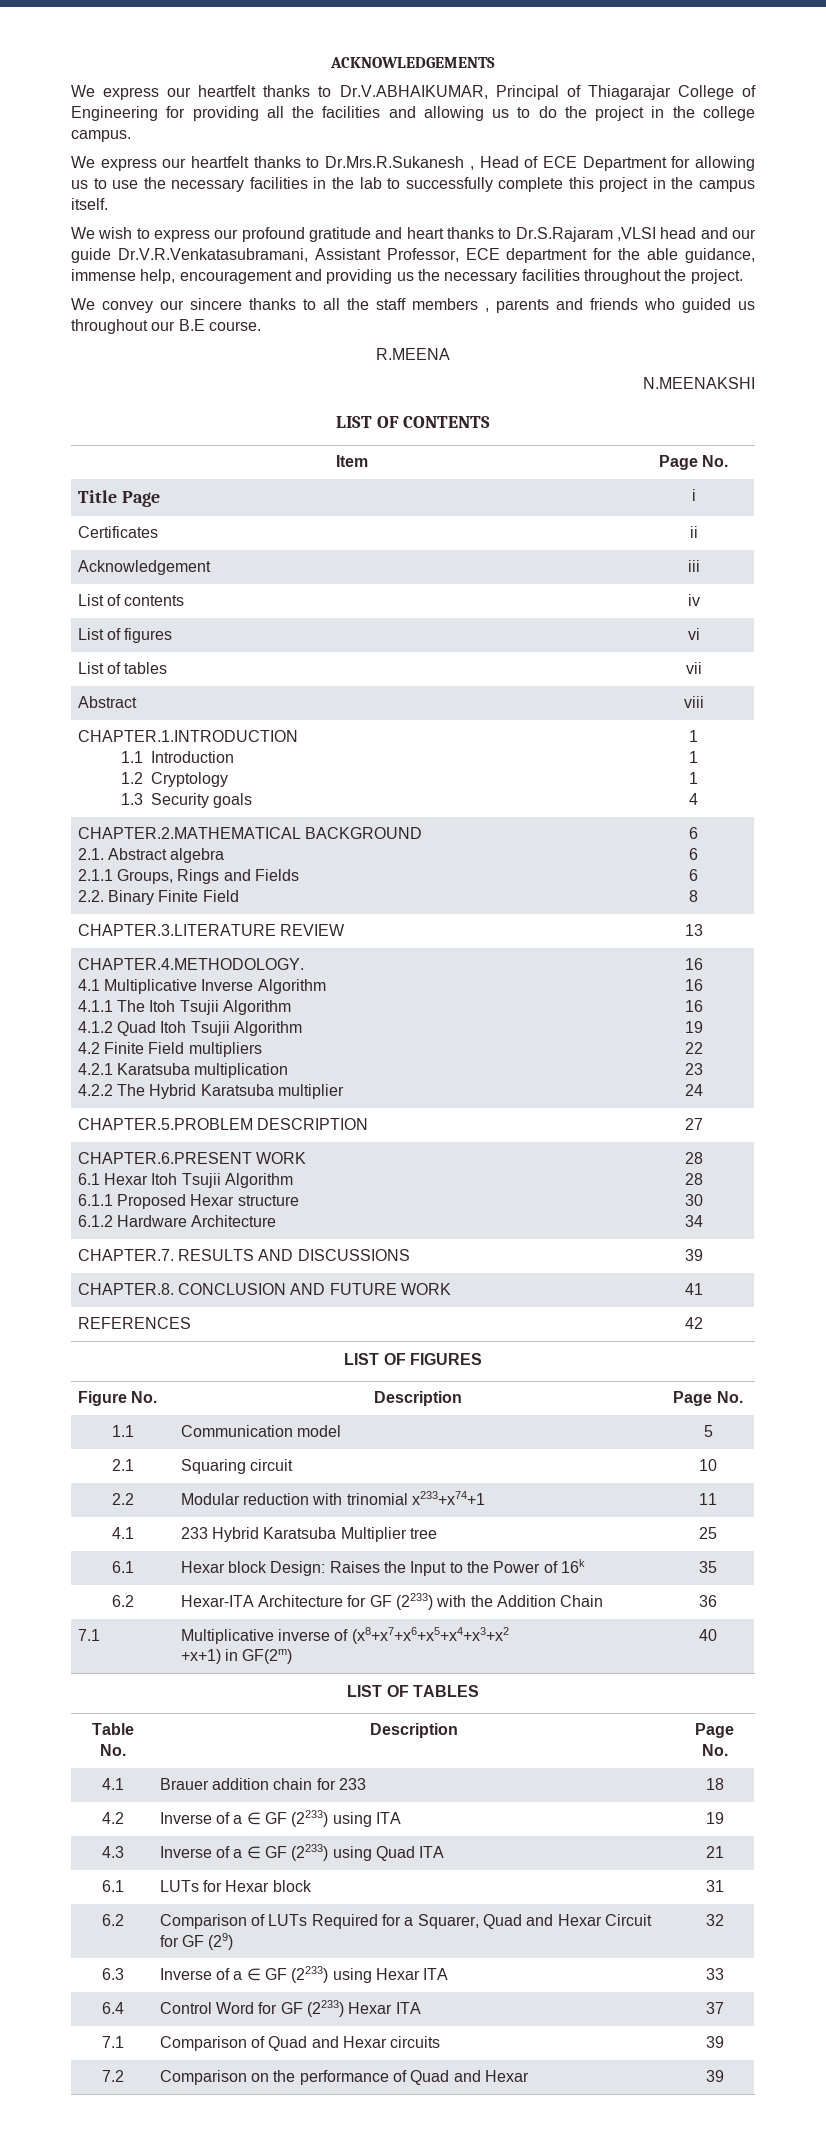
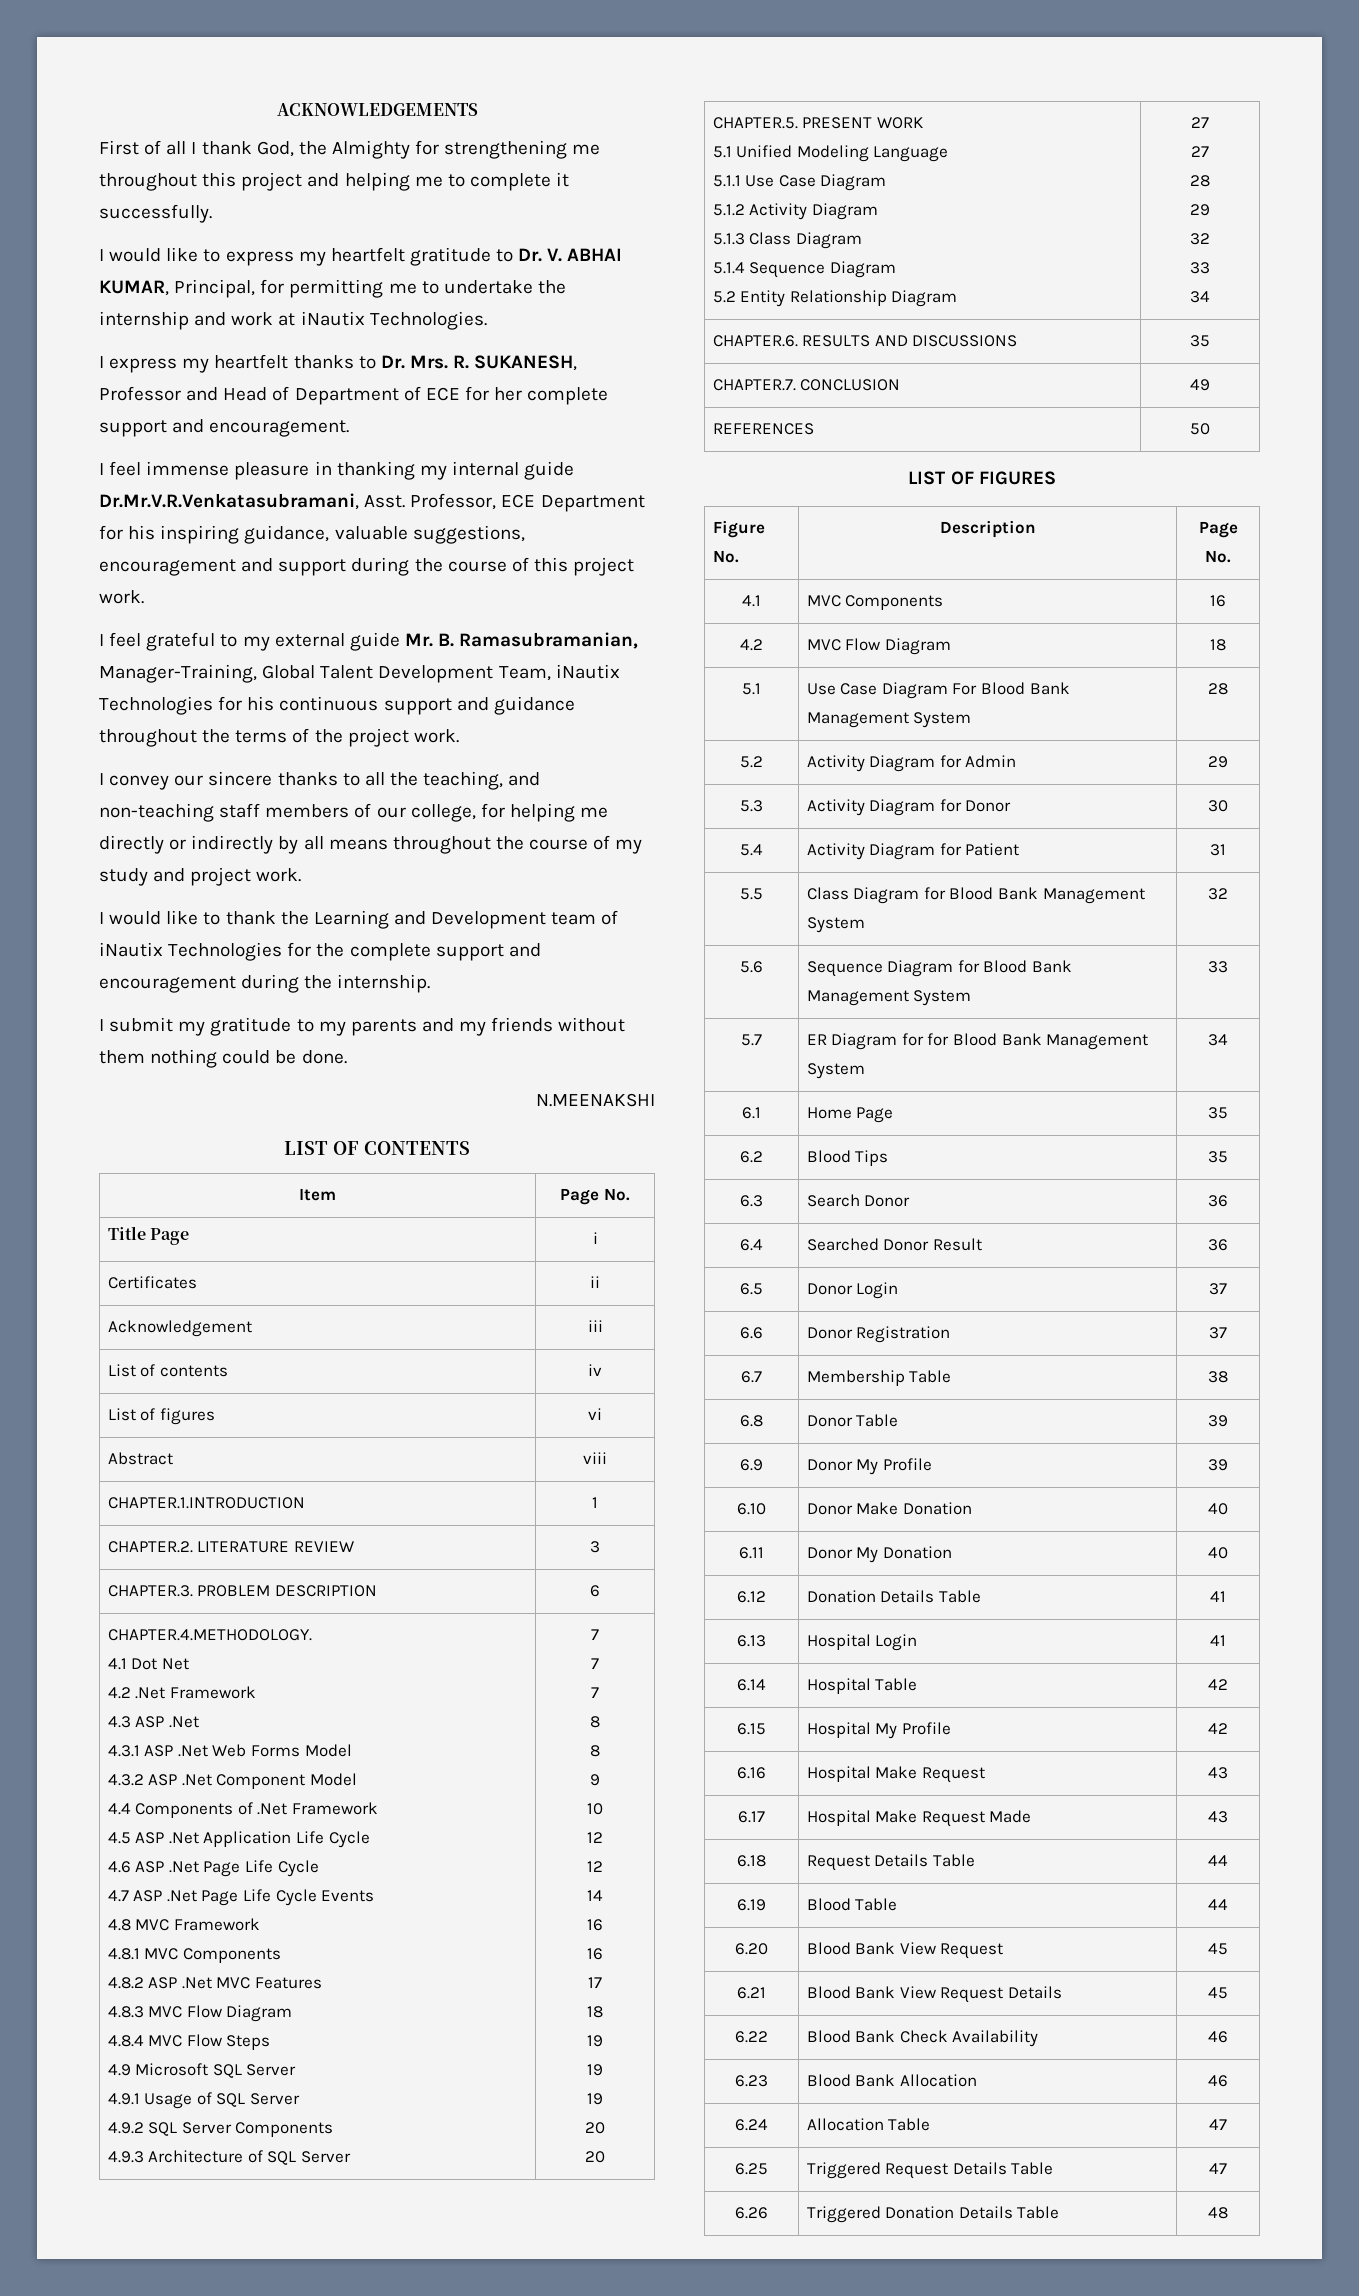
[71,85,757,100] [71,106,755,121] [71,130,131,142] [71,156,755,171] [71,177,755,192] [71,198,108,210] [71,227,756,242] [71,248,756,263] [71,269,743,284] [71,298,95,310] We express our heartfelt thanks to Dr.V.ABHAIKUMAR, Principal of Thiagarajar College of Engineering for providing all the facilities and allowing us to do the project in the college campus. // We express our heartfelt thanks to Dr.Mrs.R.Sukanesh , Head of ECE Department for allowing us to use the necessary facilities in the lab to successfully complete this project in the campus itself. // We wish to express our profound gratitude and heart thanks to Dr.S.Rajaram ,VLSI head and our guide Dr.V.R.Venkatasubramani, Assistant Professor, ECE department for the able guidance, immense help, encouragement and providing us the necessary facilities throughout the project. // We -> [99,140,601,159] [99,172,570,191] [99,204,212,223] [99,247,623,266] [99,279,566,298] [99,311,487,330] [99,354,578,373] [99,386,609,405] [99,419,350,437] [99,461,575,480] [99,493,645,512] [99,525,525,544] [99,557,635,576] [99,590,144,604] [99,632,639,651] [99,664,620,683] [99,696,575,715] [99,728,459,747] [99,773,104,785] First of all I thank God, the Almighty for strengthening me throughout this project and helping me to complete it successfully. // I would like to express my heartfelt gratitude to Dr. V. ABHAI KUMAR, Principal, for permitting me to undertake the internship and work at iNautix Technologies. // I express my heartfelt thanks to Dr. Mrs. R. SUKANESH, Professor and Head of Department of ECE for her complete support and encouragement. // I feel immense pleasure in thanking my internal guide Dr.Mr.V.R.Venkatasubramani, Asst. Professor, ECE Department for his inspiring guidance, valuable suggestions, encouragement and support during the course of this project work. // I feel grateful to my external guide Mr. B. Ramasubramanian, Manager-Training, Global Talent Development Team, iNautix Technologies for his continuous support and guidance throughout the terms of the project work. // I
[376,298,755,313] [71,319,261,334] [376,348,450,360] staff members , parents and friends who guided us throughout our B.E course. // R.MEENA -> [423,771,541,790] [99,803,609,822] [99,835,643,854] [99,867,302,886] [99,910,619,929] [99,942,541,961] [99,974,431,993] [99,1017,626,1036] [99,1049,347,1068] teaching, and non-teaching staff members of our college, for helping me directly or indirectly by all means throughout the course of my study and project work. // I would like to thank the Learning and Development team of iNautix Technologies for the complete support and encouragement during the internship. // I submit my gratitude to my parents and my friends without them nothing could be done.
[77,662,168,674] [685,662,702,674] // List of tables | vii -> (602, 1414) none
[120,751,234,763] [120,772,228,787] [120,793,252,808] [689,730,698,742] [689,751,698,763] [689,772,698,784] [689,793,698,805] [77,827,423,839] [77,848,225,863] [77,869,299,884] [77,890,239,905] [689,827,698,839] [689,848,698,860] [689,869,698,881] [689,890,698,902] [77,924,346,936] [684,924,703,936] [77,958,304,970] [77,979,326,994] [77,1000,291,1015] [77,1021,302,1036] [77,1042,262,1057] [77,1063,289,1078] [77,1084,344,1099] [684,958,703,970] [684,979,703,991] [684,1000,703,1012] [684,1021,703,1033] [684,1042,703,1054] [684,1063,703,1075] [684,1084,703,1096] [77,1118,369,1130] [684,1118,703,1130] [77,1152,307,1164] [77,1173,293,1188] [77,1194,299,1209] [77,1215,277,1227] [684,1152,703,1164] [684,1173,703,1185] [684,1194,703,1206] [684,1215,703,1227] [77,1249,174,1261] // 1.1 Introduction // 1.2 Cryptology // 1.3 Security goals | 1 // 1 // 1 // 4 // CHAPTER.2.MATHEMATICAL BACKGROUND // 2.1. Abstract algebra // 2.1.1 Groups, Rings and Fields // 2.2. Binary Finite Field | 6 // 6 // 6 // 8 // CHAPTER.3.LITERATURE REVIEW | 13 // CHAPTER.4.METHODOLOGY. // 4.1 Multiplicative Inverse Algorithm // 4.1.1 The Itoh Tsujii Algorithm // 4.1.2 Quad Itoh Tsujii Algorithm // 4.2 Finite Field multipliers // 4.2.1 Karatsuba multiplication // 4.2.2 The Hybrid Karatsuba multiplier | 16 // 16 // 16 // 19 // 22 // 23 // 24 // CHAPTER.5.PROBLEM DESCRIPTION | 27 // CHAPTER.6.PRESENT WORK // 6.1 Hexar Itoh Tsujii Algorithm // 6.1.1 Proposed Hexar structure // 6.1.2 Hardware Architecture | 28 // 28 // 30 // 34 // CHAPTER.7. -> [592,1497,598,1508] [107,1541,354,1553] [590,1541,600,1553] [107,1585,377,1597] [590,1585,600,1597] [107,1629,312,1641] [107,1658,189,1670] [107,1686,256,1699] [107,1716,199,1728] [107,1744,352,1757] [107,1773,357,1789] [107,1802,378,1818] [107,1831,370,1848] [107,1860,319,1877] [107,1889,375,1906] [107,1918,260,1931] [107,1948,281,1963] [107,1977,322,1989] [107,2005,293,2022] [107,2034,271,2050] [107,2063,297,2078] [107,2092,300,2109] [107,2122,334,2137] [107,2150,351,2165] [591,1629,599,1640] [591,1658,599,1669] [591,1687,599,1698] [590,1716,600,1728] [590,1745,600,1757] [590,1774,600,1786] [587,1803,603,1815] [587,1832,603,1843] [587,1861,603,1872] [587,1890,603,1901] [587,1919,603,1931] [587,1948,603,1960] [588,1977,602,1988] [587,2006,603,2018] [587,2035,603,2047] [587,2064,603,2076] [587,2093,603,2105] [585,2122,605,2134] [585,2151,605,2163] [712,117,923,129] [712,145,949,162] [712,174,887,191] [712,203,878,220] [712,232,862,249] [712,261,896,278] [712,290,958,307] [1191,117,1209,128] [1191,146,1209,157] [1190,175,1210,187] [1190,204,1210,216] [1190,233,1210,245] [1190,262,1210,274] [1190,291,1210,303] [712,335,798,347] | 1 // CHAPTER.2. LITERATURE REVIEW | 3 // CHAPTER.3. PROBLEM DESCRIPTION | 6 // CHAPTER.4.METHODOLOGY. // 4.1 Dot Net // 4.2 .Net Framework // 4.3 ASP .Net // 4.3.1 ASP .Net Web Forms Model // 4.3.2 ASP .Net Component Model // 4.4 Components of .Net Framework // 4.5 ASP .Net Application Life Cycle // 4.6 ASP .Net Page Life Cycle // 4.7 ASP .Net Page Life Cycle Events // 4.8 MVC Framework // 4.8.1 MVC Components // 4.8.2 ASP .Net MVC Features // 4.8.3 MVC Flow Diagram // 4.8.4 MVC Flow Steps // 4.9 Microsoft SQL Server // 4.9.1 Usage of SQL Server // 4.9.2 SQL Server Components // 4.9.3 Architecture of SQL Server | 7 // 7 // 7 // 8 // 8 // 9 // 10 // 12 // 12 // 14 // 16 // 16 // 17 // 18 // 19 // 19 // 19 // 20 // 20 // CHAPTER.5. PRESENT WORK // 5.1 Unified Modeling Language // 5.1.1 Use Case Diagram // 5.1.2 Activity Diagram // 5.1.3 Class Diagram // 5.1.4 Sequence Diagram // 5.2 Entity Relationship Diagram | 27 // 27 // 28 // 29 // 32 // 33 // 34 // CHAPTER.6.
[684,1249,703,1261] [77,1283,174,1295] 39 // CHAPTER.8. -> [1190,335,1210,347] [712,379,796,391] 35 // CHAPTER.7.
[290,1283,451,1295] [684,1283,703,1295] AND FUTURE WORK | 41 -> [1190,379,1210,391] | 49
[684,1317,703,1329] 42 -> [1190,423,1210,435] 50
[112,1425,134,1437] [180,1425,342,1437] [703,1425,713,1437] [112,1459,134,1471] [180,1459,294,1474] [699,1459,717,1471] [112,1493,134,1505] [180,1491,485,1505] [699,1493,717,1505] [112,1527,134,1539] [180,1527,437,1542] [699,1527,717,1539] [112,1561,134,1573] [180,1559,585,1576] [699,1561,717,1573] [112,1595,134,1607] [180,1593,604,1610] [699,1595,717,1607] [77,1629,100,1641] [180,1627,509,1644] [180,1649,293,1664] [699,1629,717,1641] [347,1685,479,1697] [91,1723,134,1735] [99,1744,126,1756] [369,1723,458,1738] [695,1723,734,1738] [701,1744,728,1756] [101,1778,124,1790] [159,1778,366,1790] [705,1778,724,1790] [101,1812,124,1824] [159,1810,401,1827] [705,1812,724,1824] [101,1846,124,1858] [159,1844,445,1861] [705,1846,724,1858] [101,1880,124,1892] [159,1880,312,1892] [705,1880,724,1892] [101,1914,124,1926] [159,1914,652,1929] [159,1933,234,1950] [705,1914,724,1926] [101,1968,124,1980] [159,1966,449,1983] [705,1968,724,1980] [101,2002,124,2014] [159,2000,421,2017] [705,2002,724,2014] [101,2036,124,2048] [159,2036,441,2051] [705,2036,724,2048] [101,2070,124,2082] [159,2070,529,2085] [705,2070,724,2082] 1.1 | Communication model | 5 // 2.1 | Squaring circuit | 10 // 2.2 | Modular reduction with trinomial x233+x74+1 | 11 // 4.1 | 233 Hybrid Karatsuba Multiplier tree | 25 // 6.1 | Hexar block Design: Raises the Input to the Power of 16k | 35 // 6.2 | Hexar-ITA Architecture for GF (2233) with the Addition Chain | 36 // 7.1 | Multiplicative inverse of (x8+x7+x6+x5+x4+x3+x2 // +x+1) in GF(2m) | 40 // LIST OF TABLES // Table No. | Description | Page No. // 4.1 | Brauer addition chain for 233 | 18 // 4.2 | Inverse of a ∈ GF (2233) using ITA | 19 // 4.3 | Inverse of a ∈ GF (2233) using Quad ITA | 21 // 6.1 | LUTs for Hexar block | 31 // 6.2 | Comparison of LUTs Required for a Squarer, Quad and Hexar Circuit for GF (29) | 32 // 6.3 | Inverse of a ∈ GF (2233) using Hexar ITA | 33 // 6.4 | Control Word for GF (2233) Hexar ITA | 37 // 7.1 | Comparison of Quad and Hexar circuits | 39 // 7.2 | Comparison on the performance of Quad and Hexar | 39 -> [742,595,761,607] [806,595,944,610] [1210,595,1226,607] [740,639,763,651] [806,638,951,655] [1210,639,1226,651] [742,683,761,695] [806,682,1070,699] [806,712,972,728] [1208,683,1228,695] [740,756,763,768] [806,755,1017,772] [1208,756,1228,768] [740,800,763,812] [806,799,1012,816] [1208,800,1228,812] [740,844,763,856] [806,843,1020,860] [1210,844,1226,856] [740,888,763,900] [806,887,1145,904] [806,917,865,933] [1208,888,1228,900] [740,961,763,973] [806,960,1072,977] [806,990,972,1006] [1208,961,1228,973] [741,1034,762,1046] [806,1033,1149,1050] [806,1063,865,1079] [1208,1034,1228,1046] [742,1107,761,1119] [806,1107,894,1123] [1208,1107,1228,1119] [740,1151,763,1163] [806,1150,889,1166] [1208,1151,1228,1163] [740,1195,763,1207] [806,1194,911,1207] [1208,1195,1228,1207] [740,1239,763,1251] [806,1238,982,1251] [1208,1239,1228,1251] [740,1283,763,1295] [806,1282,899,1299] [1209,1283,1227,1295] [740,1327,763,1339] [806,1326,951,1343] [1209,1327,1227,1339] [741,1371,762,1383] [806,1370,952,1386] [1208,1371,1228,1383] [740,1415,763,1427] [806,1414,899,1427] [1208,1415,1228,1427] [740,1459,763,1471] [806,1458,932,1475] [1208,1459,1228,1471] [737,1503,766,1515] [806,1502,972,1515] [1208,1503,1228,1515] [739,1547,764,1559] [806,1546,952,1563] [1208,1547,1228,1559] [737,1591,766,1603] [806,1590,981,1603] [1210,1591,1226,1602] [737,1635,766,1647] [806,1634,918,1651] [1210,1635,1226,1646] [737,1679,766,1691] [806,1678,918,1694] [1208,1679,1228,1690] [737,1723,766,1735] [806,1722,951,1739] [1208,1723,1228,1734] [737,1767,766,1779] [806,1766,985,1783] [1208,1767,1228,1779] [738,1811,765,1823] [806,1810,1032,1827] [1208,1811,1228,1823] [737,1855,766,1867] [806,1854,975,1871] [1208,1855,1228,1866] [737,1899,766,1911] [806,1898,898,1911] [1208,1899,1228,1910] [735,1943,768,1955] [806,1942,1004,1959] [1208,1943,1228,1955] [737,1987,766,1999] [806,1986,1062,2003] [1208,1987,1228,1999] [735,2031,768,2043] [806,2030,1039,2047] [1208,2031,1228,2043] [735,2075,768,2087] [806,2074,977,2087] [1208,2075,1228,2087] [735,2119,768,2131] [806,2118,931,2131] [1209,2119,1227,2130] [735,2163,768,2175] [806,2162,1054,2179] [1209,2163,1227,2174] [735,2207,768,2219] [806,2206,1060,2223] [1208,2207,1228,2219] 4.1 | MVC Components | 16 // 4.2 | MVC Flow Diagram | 18 // 5.1 | Use Case Diagram For Blood Bank Management System | 28 // 5.2 | Activity Diagram for Admin | 29 // 5.3 | Activity Diagram for Donor | 30 // 5.4 | Activity Diagram for Patient | 31 // 5.5 | Class Diagram for Blood Bank Management System | 32 // 5.6 | Sequence Diagram for Blood Bank Management System | 33 // 5.7 | ER Diagram for for Blood Bank Management System | 34 // 6.1 | Home Page | 35 // 6.2 | Blood Tips | 35 // 6.3 | Search Donor | 36 // 6.4 | Searched Donor Result | 36 // 6.5 | Donor Login | 37 // 6.6 | Donor Registration | 37 // 6.7 | Membership Table | 38 // 6.8 | Donor Table | 39 // 6.9 | Donor My Profile | 39 // 6.10 | Donor Make Donation | 40 // 6.11 | Donor My Donation | 40 // 6.12 | Donation Details Table | 41 // 6.13 | Hospital Login | 41 // 6.14 | Hospital Table | 42 // 6.15 | Hospital My Profile | 42 // 6.16 | Hospital Make Request | 43 // 6.17 | Hospital Make Request Made | 43 // 6.18 | Request Details Table | 44 // 6.19 | Blood Table | 44 // 6.20 | Blood Bank View Request | 45 // 6.21 | Blood Bank View Request Details | 45 // 6.22 | Blood Bank Check Availability | 46 // 6.23 | Blood Bank Allocation | 46 // 6.24 | Allocation Table | 47 // 6.25 | Triggered Request Details Table | 47 // 6.26 | Triggered Donation Details Table | 48

